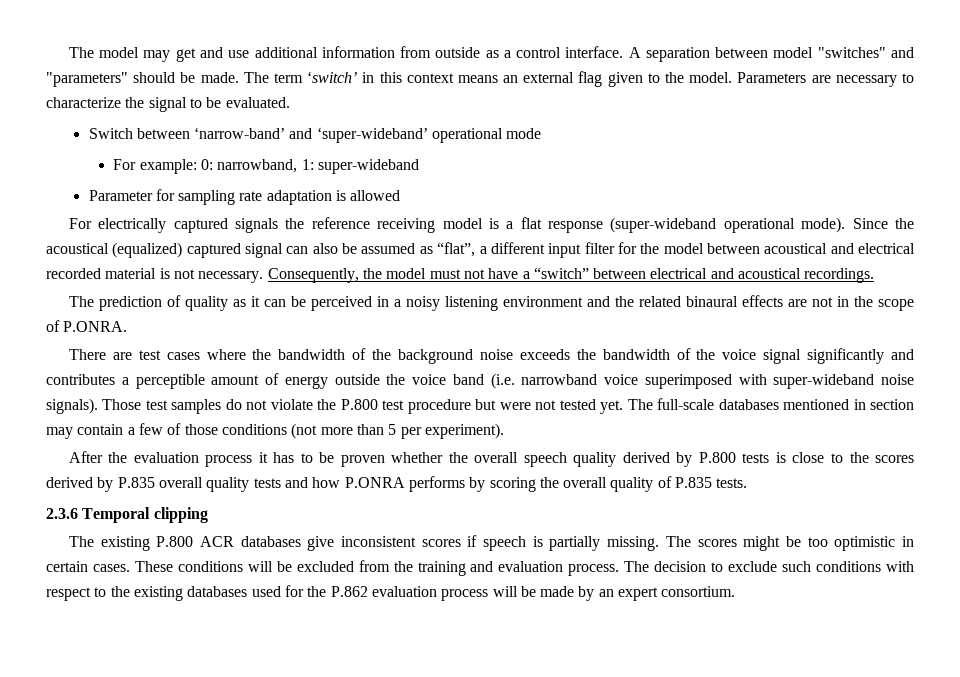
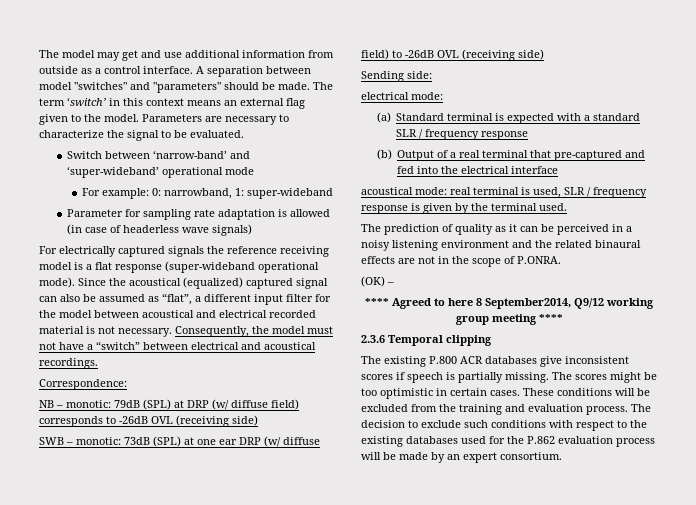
(401, 195) none -> [66,224,252,236] (in case of headerless wave signals)
(875, 275) none -> [39,379,127,390] [39,399,299,410] [39,415,258,427] [39,436,320,447] [361,49,544,61] [361,71,432,82] [361,92,443,100] [376,112,641,124] [396,129,529,140] [376,149,646,161] [397,166,559,174] [361,187,647,198] [361,203,567,214] // Correspondence: // NB – monotic: 79dB (SPL) at DRP (w/ diffuse field) corresponds to -26dB OVL (receiving side) // SWB – monotic: 73dB (SPL) at one ear DRP (w/ diffuse field) to -26dB OVL (receiving side) // Sending side: // electrical mode: // (a) Standard terminal is expected with a standard SLR / frequency response // (b) Output of a real terminal that pre-captured and fed into the electrical interface // acoustical mode: real terminal is used, SLR / frequency response is given by the terminal used.
[68,348,914,364] [46,373,914,389] [46,398,915,414] [46,423,504,439] [68,451,914,467] [46,476,748,492] There are test cases where the bandwidth of the background noise exceeds the bandwidth of the voice signal significantly and contributes a perceptible amount of energy outside the voice band (i.e. narrowband voice superimposed with super-wideband noise signals). Those test samples do not violate the P.800 test procedure but were not tested yet. The full-scale databases mentioned in section may contain a few of those conditions (not more than 5 per experiment). // After the evaluation process it has to be proven whether the overall speech quality derived by P.800 tests is close to the scores derived by P.835 overall quality tests and how P.ONRA performs by scoring the overall quality of P.835 tests. -> [361,276,394,287] [365,298,654,309] [455,314,563,325] (OK) – // **** Agreed to here 8 September2014, Q9/12 working group meeting ****

